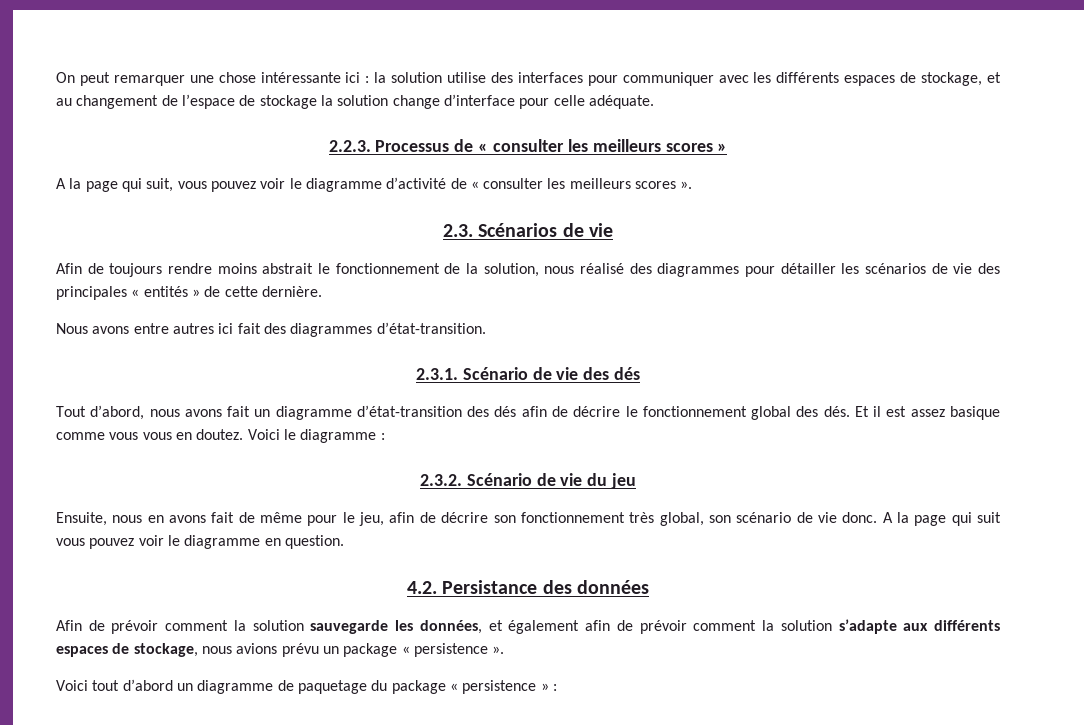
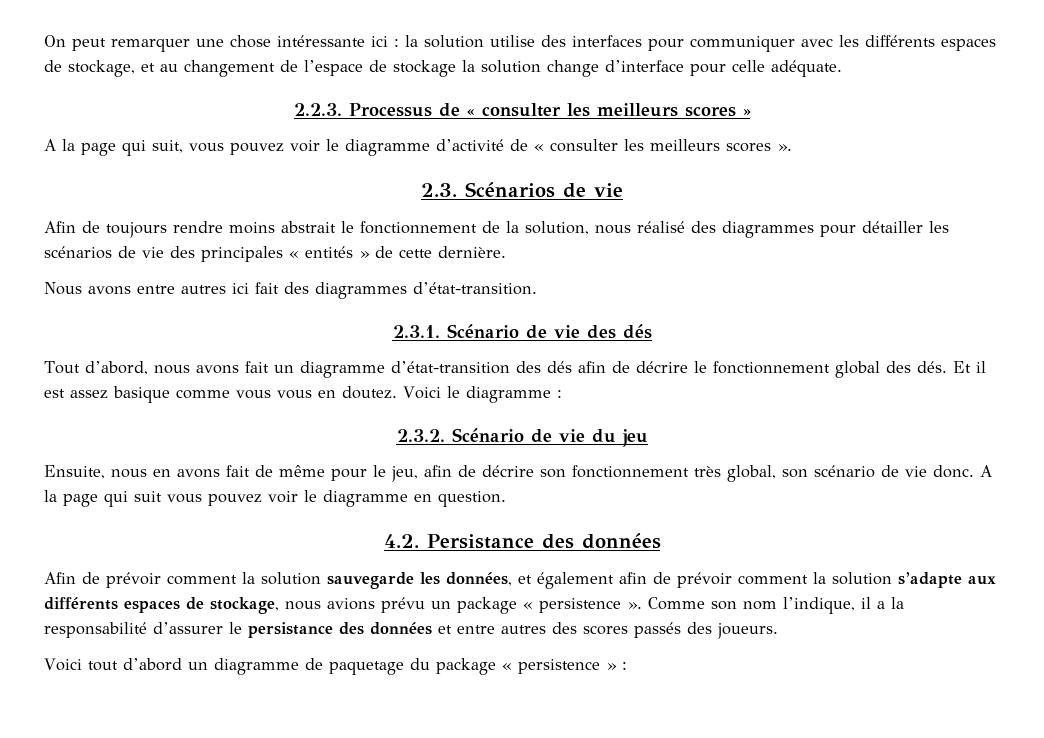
(505, 650) none -> [648,597,904,614] [44,622,778,639] Comme son nom l’indique, il a la responsabilité d’assurer le persistance des données et entre autres des scores passés des joueurs.

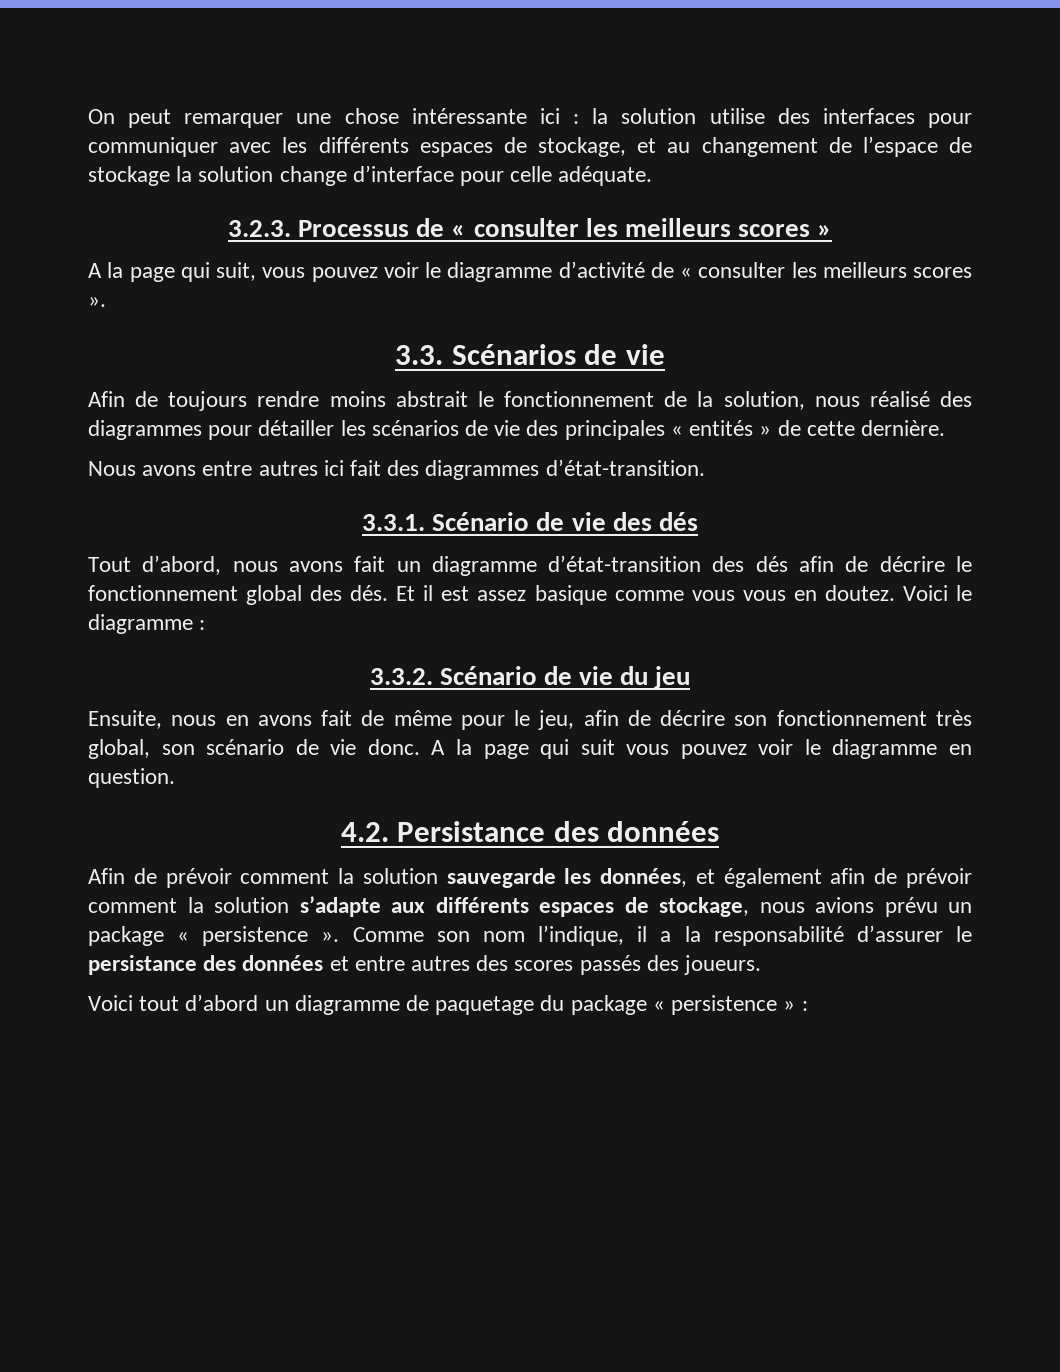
[293,103,342,116] 2.2.3. -> [227,220,291,237] 3.2.3.
[421,183,457,197] 2.3. -> [395,345,444,365] 3.3.
[392,325,440,338] 2.3.1. -> [362,514,426,531] 3.3.1.
[396,429,445,442] 2.3.2. -> [369,668,433,685] 3.3.2.

